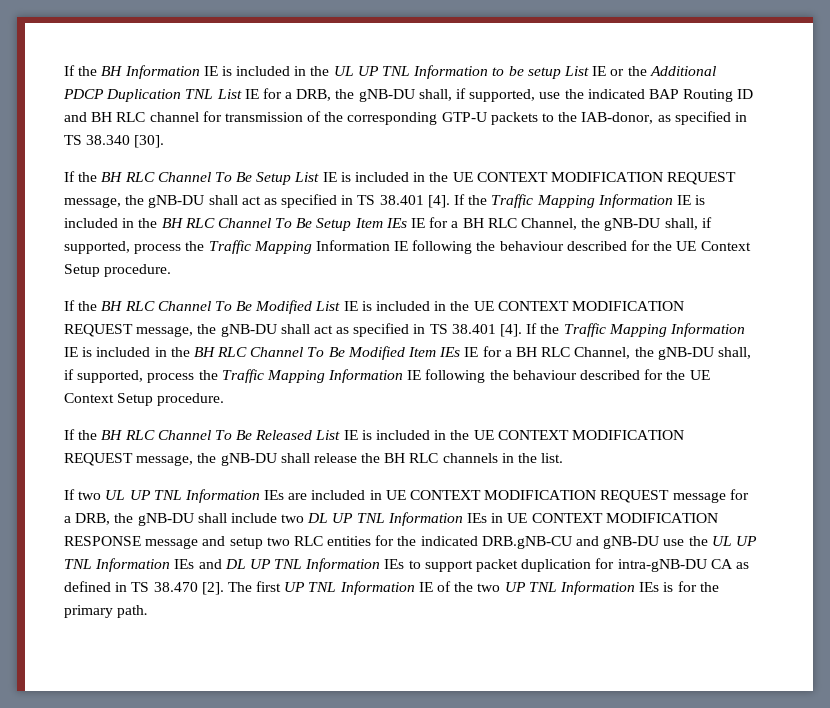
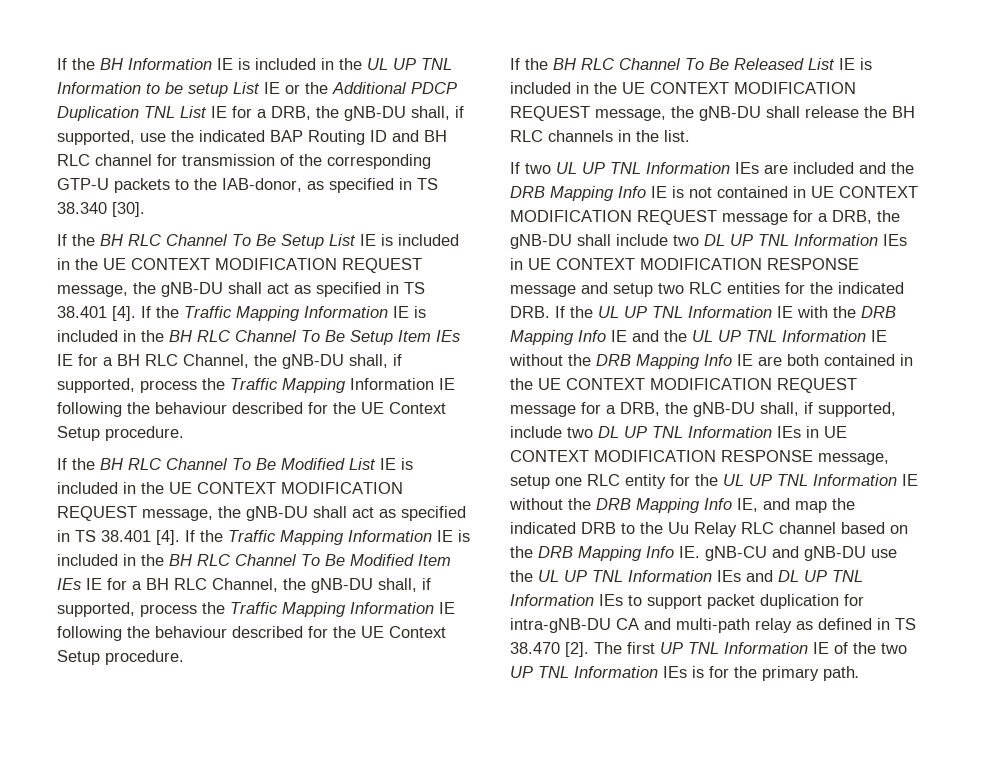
(366, 495) none -> [859,162,914,174] [510,186,788,201] and the DRB Mapping Info IE is not contained
[481,536,572,549] DRB.gNB-CU -> [510,306,896,318] [510,330,887,345] [509,354,913,369] [510,378,857,393] [510,402,896,417] [510,426,847,438] [510,450,889,465] [510,474,918,489] [509,498,855,513] [510,522,908,537] [510,546,767,561] DRB. If the UL UP TNL Information IE with the DRB Mapping Info IE and the UL UP TNL Information IE without the DRB Mapping Info IE are both contained in the UE CONTEXT MODIFICATION REQUEST message for a DRB, the gNB-DU shall, if supported, include two DL UP TNL Information IEs in UE CONTEXT MODIFICATION RESPONSE message, setup one RLC entity for the UL UP TNL Information IE without the DRB Mapping Info IE, and map the indicated DRB to the Uu Relay RLC channel based on the DRB Mapping Info IE. gNB-CU
(733, 564) none -> [644,618,792,633] and multi-path relay

